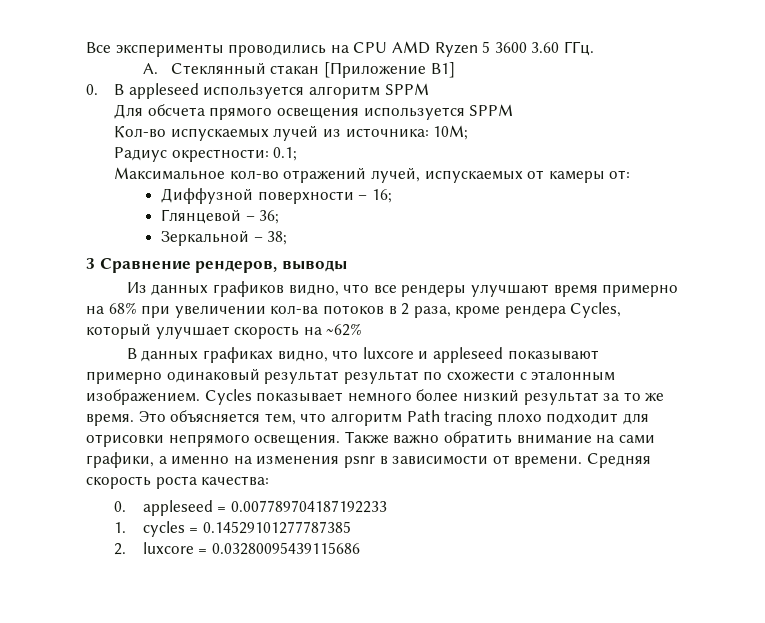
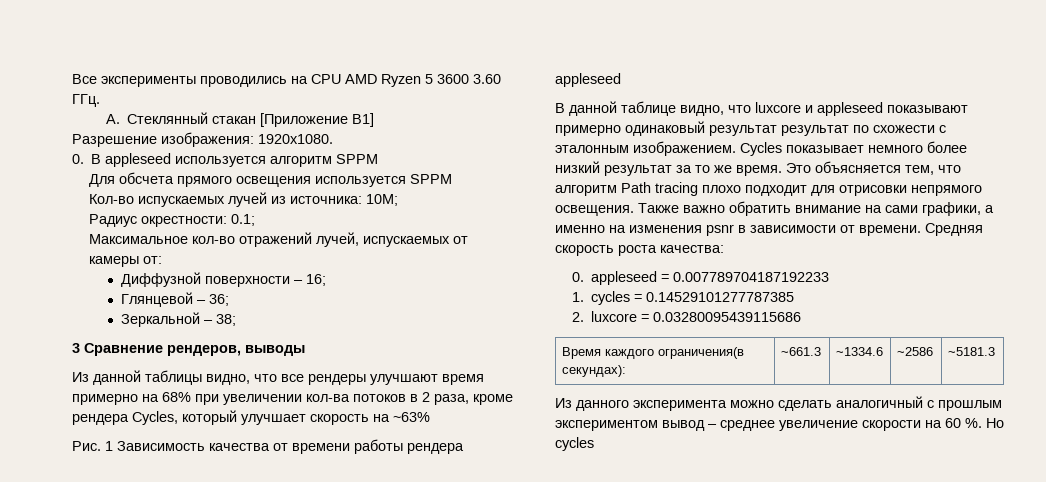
(455, 70) none -> [72,132,333,147] // Разрешение изображения: 1920х1080.
[151,281,285,297] данных графиков -> [93,370,202,385] данной таблицы
[326,323,363,336] [126,347,274,363] ~62% // В данных графиках -> [393,412,430,422] [72,439,464,454] [555,73,621,87] [555,101,676,116] ~63% // Рис. 1 Зависимость качества от времени работы рендера appleseed // В данной таблице
(360, 548) none -> [561,347,744,359] [561,365,626,377] [780,347,821,356] [835,347,883,356] [896,347,933,356] [947,347,995,356] [555,396,1002,411] [555,418,1004,431] [555,437,594,451] // Время каждого ограничения(в секундах): | ~661.3 | ~1334.6 | ~2586 | ~5181.3 // Из данного эксперимента можно сделать аналогичный с прошлым экспериментом вывод – среднее увеличение скорости на 60 %. Но cycles

